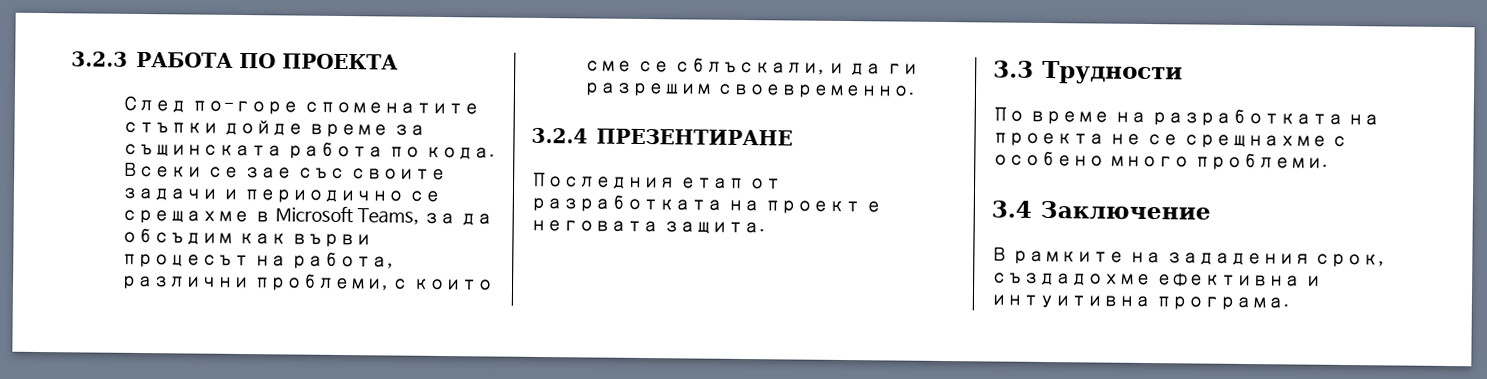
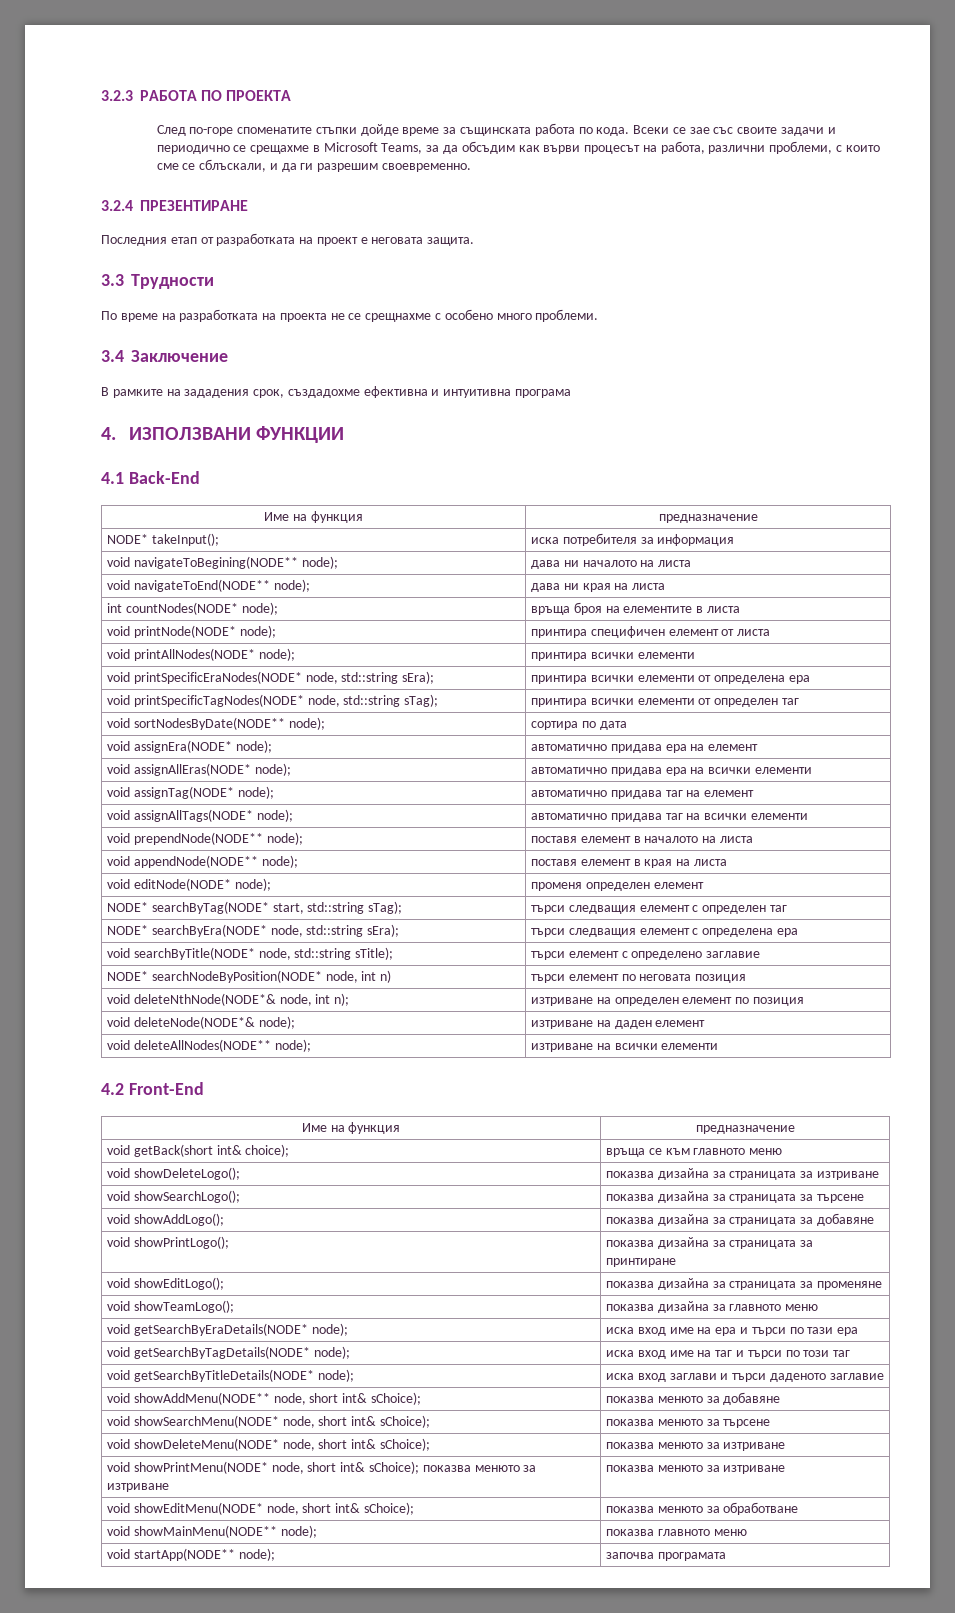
[1154,296,1289,311] програма. -> [515,389,572,398] [101,426,345,443] [101,471,200,484] [264,511,363,523] [658,514,758,523] [107,533,219,546] [531,533,735,546] [107,556,338,569] [531,560,692,569] [107,579,310,592] [531,583,666,592] [107,602,278,615] [531,602,741,615] [107,625,276,638] [531,626,771,638] [107,648,295,661] [531,652,695,661] [107,671,435,684] [531,675,811,684] [107,694,439,707] [531,698,800,707] [107,717,325,730] [531,721,627,730] [107,740,272,753] [531,744,759,753] [107,763,291,776] [531,767,813,776] [107,786,274,799] [531,790,755,799] [107,809,293,822] [531,813,809,822] [107,832,303,845] [531,836,754,843] [107,855,298,868] [531,859,728,868] [107,878,271,891] [531,882,704,891] [107,901,403,914] [531,905,788,914] [107,924,400,937] [531,928,799,937] [107,947,394,960] [531,951,761,960] [107,970,392,983] [531,974,747,983] [107,993,350,1006] [531,997,805,1006] [107,1016,295,1029] [531,1020,706,1029] [107,1039,311,1052] [531,1043,719,1052] [101,1082,204,1095] [301,1122,401,1134] [695,1125,795,1134] [107,1144,290,1157] [606,1148,783,1157] [107,1167,240,1180] [606,1168,880,1180] [107,1190,240,1203] [606,1191,865,1203] [107,1213,224,1226] [606,1213,875,1226] [107,1236,229,1249] [606,1237,814,1249] [606,1258,677,1267] [107,1277,224,1290] [606,1278,883,1290] [107,1300,234,1313] [606,1301,819,1313] [107,1323,348,1336] [606,1327,859,1336] [107,1346,350,1359] [606,1350,851,1359] [107,1369,354,1382] [606,1373,884,1382] [107,1392,422,1405] [606,1392,781,1405] [107,1415,431,1428] [606,1419,771,1428] [107,1438,431,1451] [606,1442,786,1451] [107,1461,537,1474] [107,1483,170,1492] [606,1465,786,1474] [107,1502,415,1515] [606,1502,799,1515] [107,1525,317,1538] [606,1529,747,1536] [107,1548,275,1561] [606,1552,726,1561] програма // 4. ИЗПОЛЗВАНИ ФУНКЦИИ // 4.1 Back-End // Име на функция | предназначение // NODE* takeInput(); | иска потребителя за информация // void navigateToBegining(NODE** node); | дава ни началото на листа // void navigateToEnd(NODE** node); | дава ни края на листа // int countNodes(NODE* node); | връща броя на елементите в листа // void printNode(NODE* node); | принтира специфичен елемент от листа // void printAllNodes(NODE* node); | принтира всички елементи // void printSpecificEraNodes(NODE* node, std::string sEra); | принтира всички елементи от определена ера // void printSpecificTagNodes(NODE* node, std::string sTag); | принтира всички елементи от определен таг // void sortNodesByDate(NODE** node); | сортира по дата // void assignEra(NODE* node); | автоматично придава ера на елемент // void assignAllEras(NODE* node); | автоматично придава ера на всички елементи // void assignTag(NODE* node); | автоматично придава таг на елемент // void assignAllTags(NODE* node); | автоматично придава таг на всички елементи // void prependNode(NODE** node); | поставя елемент в началото на листа // void appendNode(NODE** node); | поставя елемент в края на листа // void editNode(NODE* node); | променя определен елемент // NODE* searchByTag(NODE* start, std::string sTag); | търси следващия елемент с определен таг // NODE* searchByEra(NODE* node, std::string sEra); | търси следващия елемент с определена ера // void searchByTitle(NODE* node, std::string sTitle); | търси елемент с определено заглавие // NODE* searchNodeByPosition(NODE* node, int n) | търси елемент по неговата позиция // void deleteNthNode(NODE*& node, int n); | изтриване на определен елемент по позиция // void deleteNode(NODE*& node); | изтриване на даден елемент // void deleteAllNodes(NODE** node); | изтриване на всички елементи // 4.2 Front-End // Име на функция | предназначение // void getBack(short int& choice); | връща се към главното меню // void showDeleteLogo(); | показва дизайна за страницата за изтриване // void showSearchLogo(); | показва дизайна за страницата за търсене // void showAddLogo(); | показва дизайна за страницата за добавяне // void showPrintLogo(); | показва дизайна за страницата за принтиране // void showEditLogo(); | показва дизайна за страницата за променяне // void showTeamLogo(); | показва дизайна за главното меню // void getSearchByEraDetails(NODE* node); | иска вход име на ера и търси по тази ера // void getSearchByTagDetails(NODE* node); | иска вход име на таг и търси по този таг // void getSearchByTitleDetails(NODE* node); | иска вход заглави и търси даденото заглавие // void showAddMenu(NODE** node, short int& sChoice); | показва менюто за добавяне // void showSearchMenu(NODE* node, short int& sChoice); | показва менюто за търсене // void showDeleteMenu(NODE* node, short int& sChoice); | показва менюто за изтриване // void showPrintMenu(NODE* node, short int& sChoice); показва менюто за изтриване | показва менюто за изтриване // void showEditMenu(NODE* node, short int& sChoice); | показва менюто за обработване // void showMainMenu(NODE** node); | показва главното меню // void startApp(NODE** node); | започва програмата

